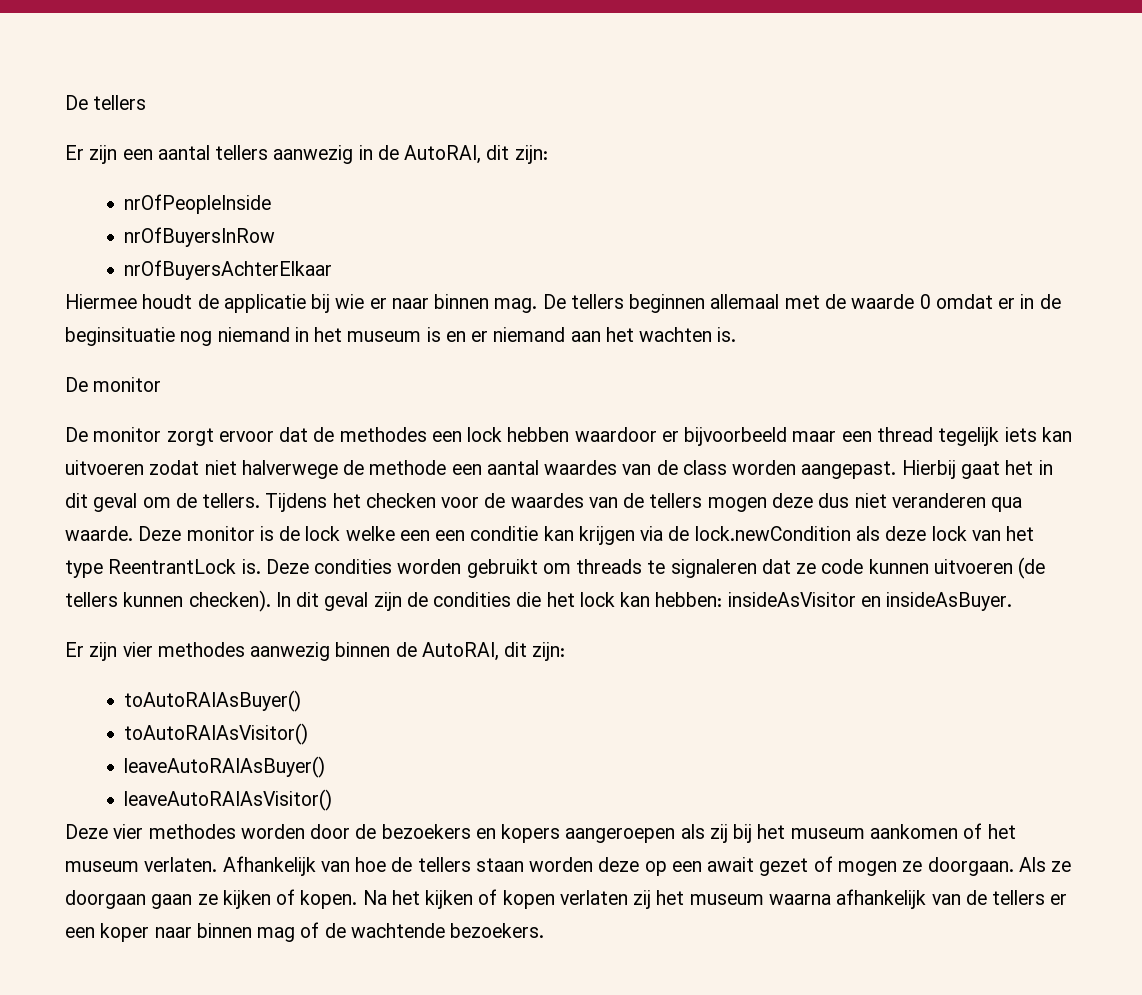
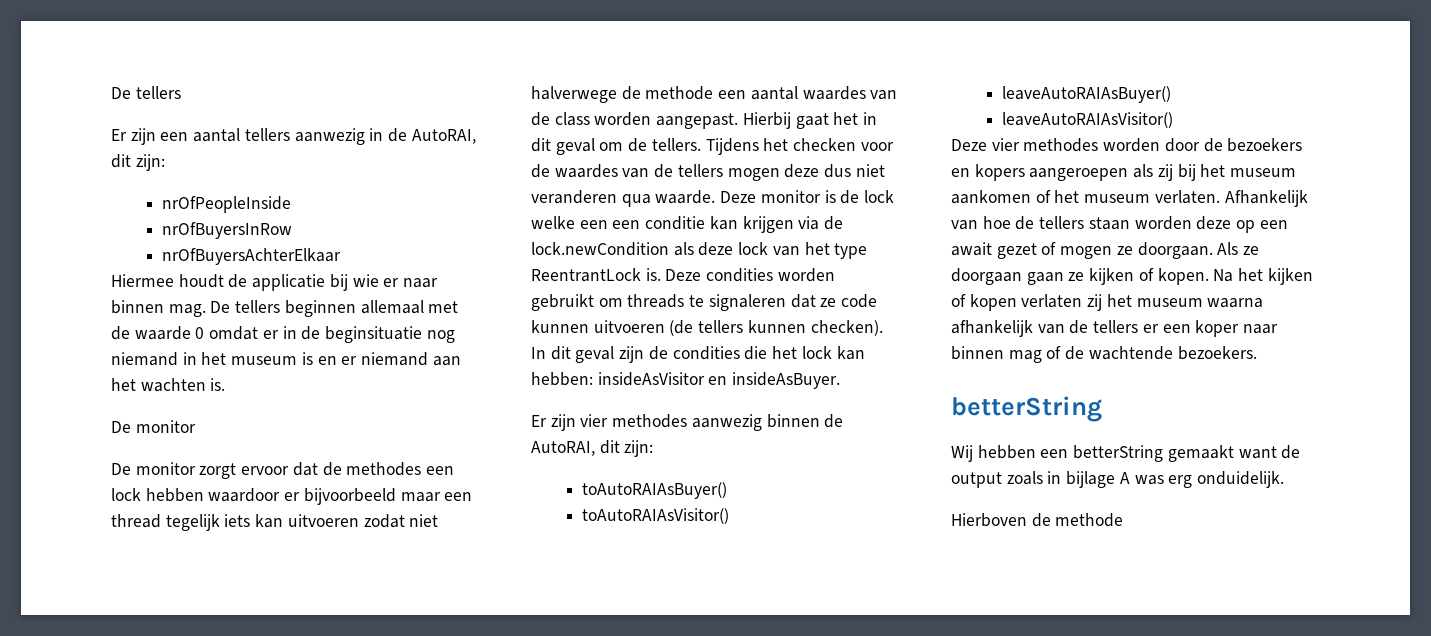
(545, 930) none -> [951,396,1102,422] [951,445,1301,462] [951,471,1285,488] [951,513,1124,527] // betterString // Wij hebben een betterString gemaakt want de output zoals in bijlage A was erg onduidelijk. // Hierboven de methode

